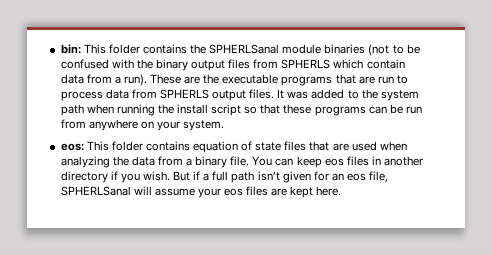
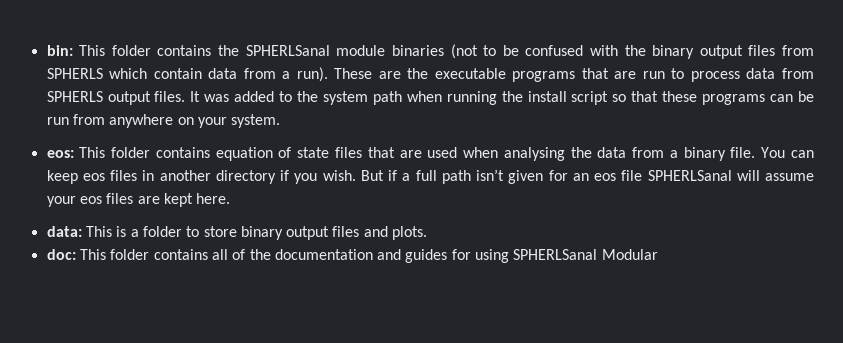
[60,156,110,168] analyzing -> [503,147,565,161] analysing
[369,171,389,183] file, -> [621,170,643,181] file
(342, 191) none -> [46,226,428,240] [46,249,658,263] // data: This is a folder to store binary output files and plots. // doc: This folder contains all of the documentation and guides for using SPHERLSanal Modular

